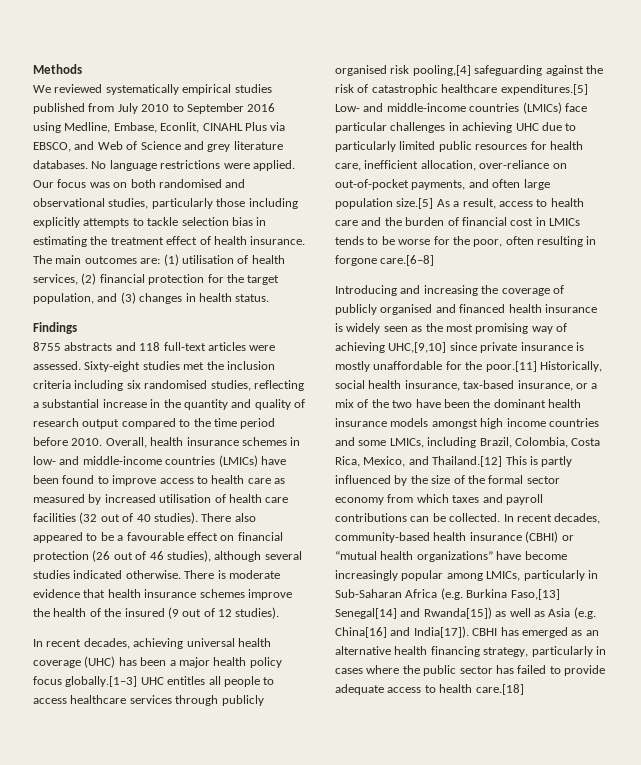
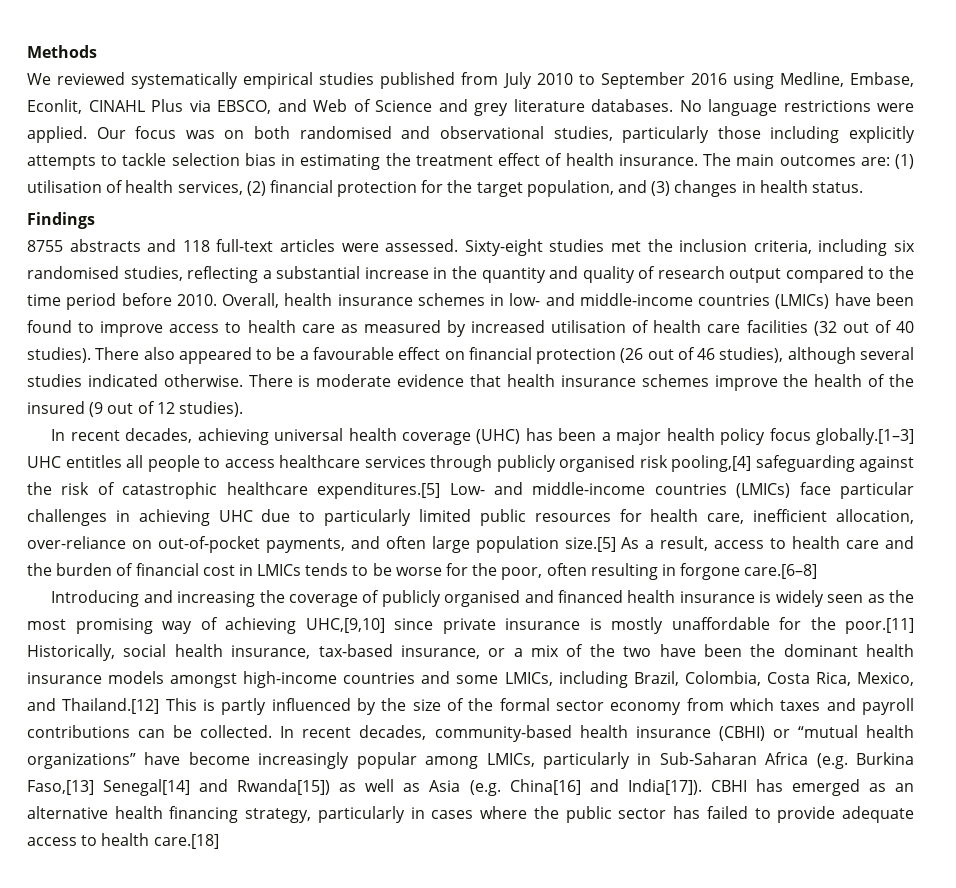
[33,380,71,389] criteria -> [753,240,812,254] criteria,
[480,418,546,429] high income -> [243,671,338,688] high-income

